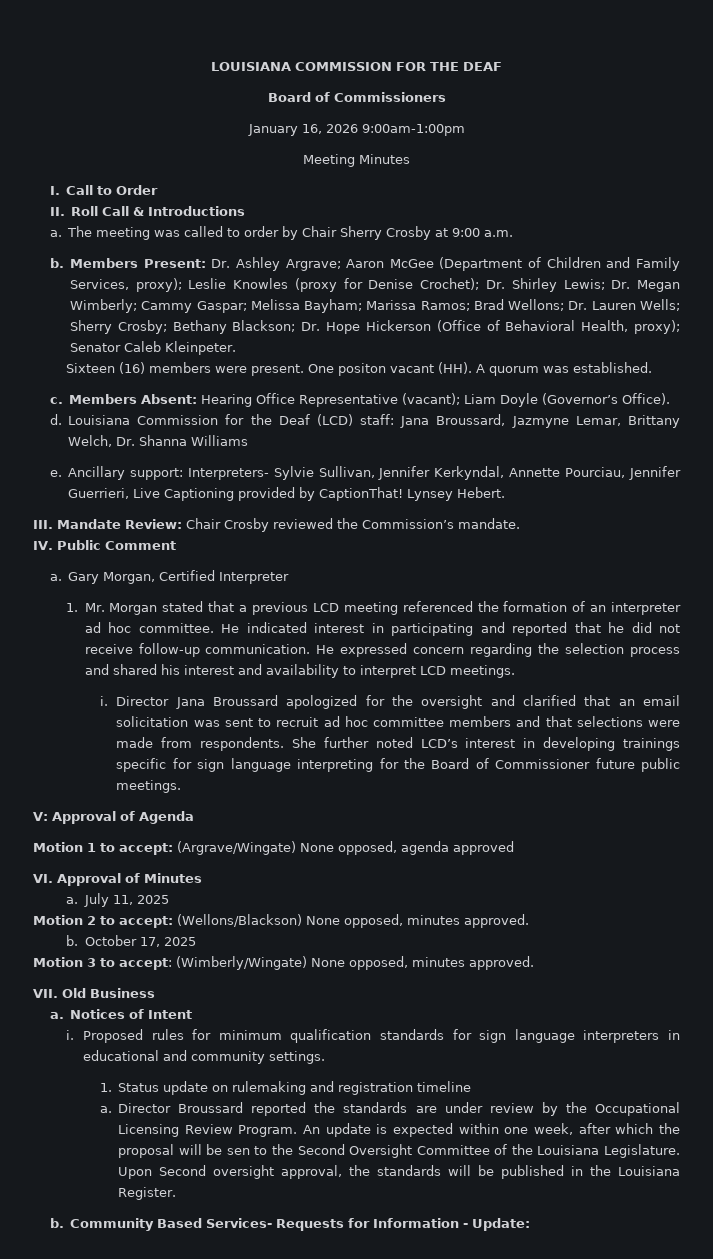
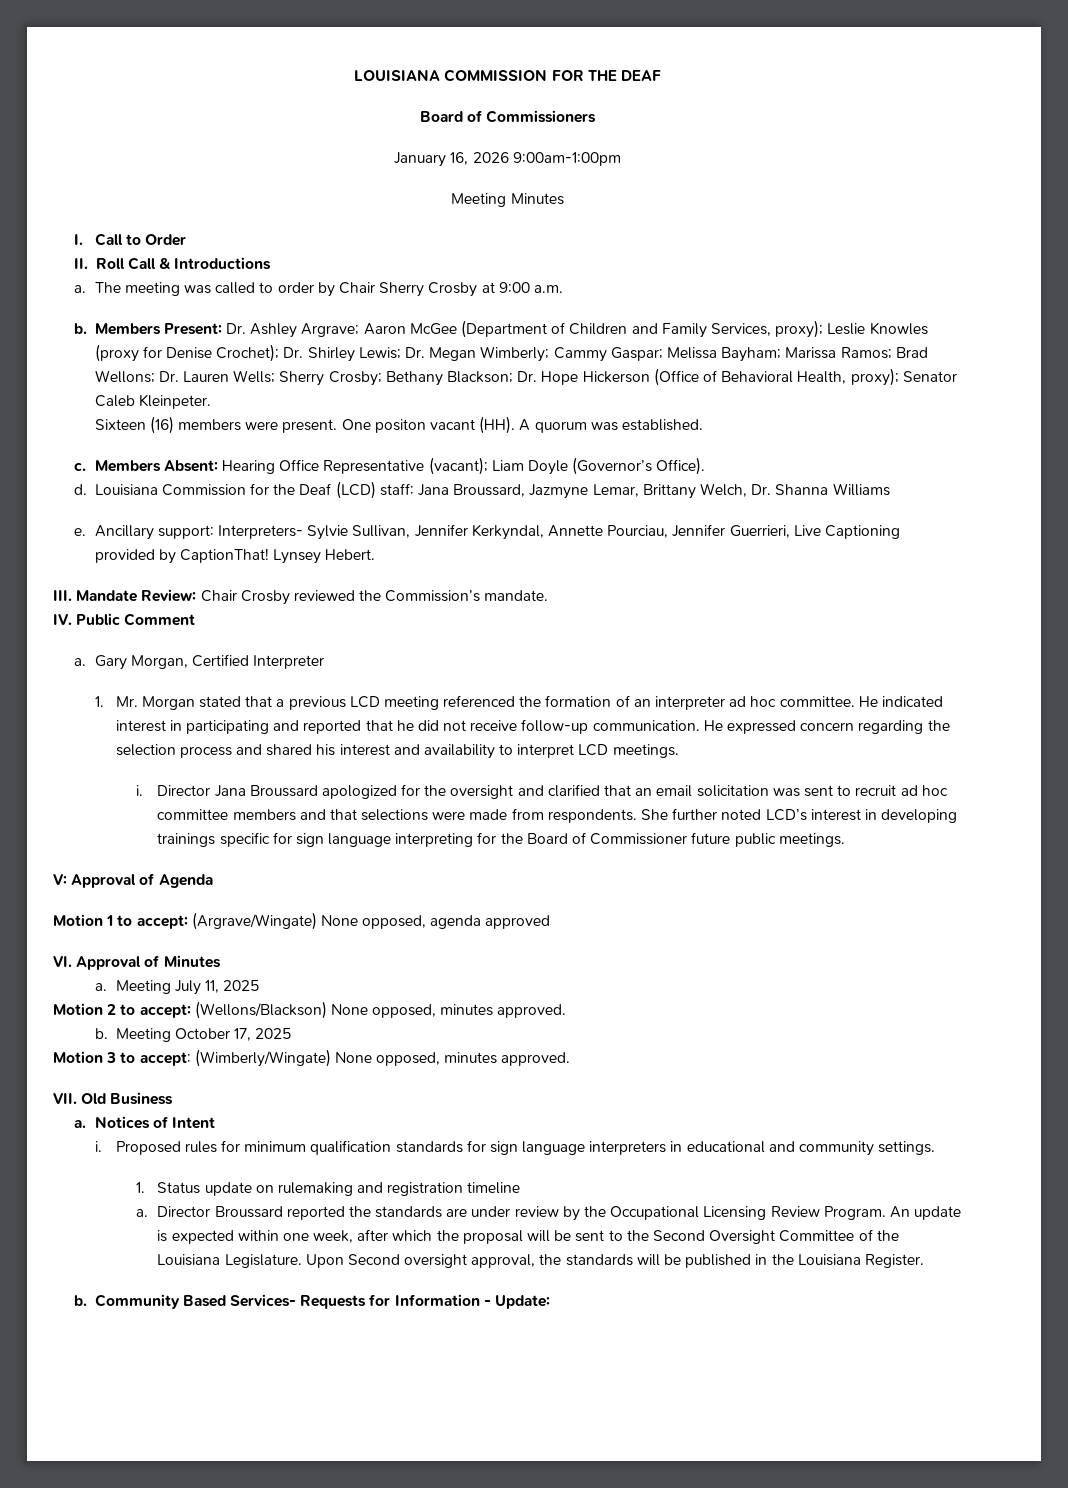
(79, 900) none -> [115,980,171,994] Meeting
(79, 940) none -> [115,1028,171,1042] Meeting
[226,1148,250,1155] sen -> [575,1230,605,1242] sent

